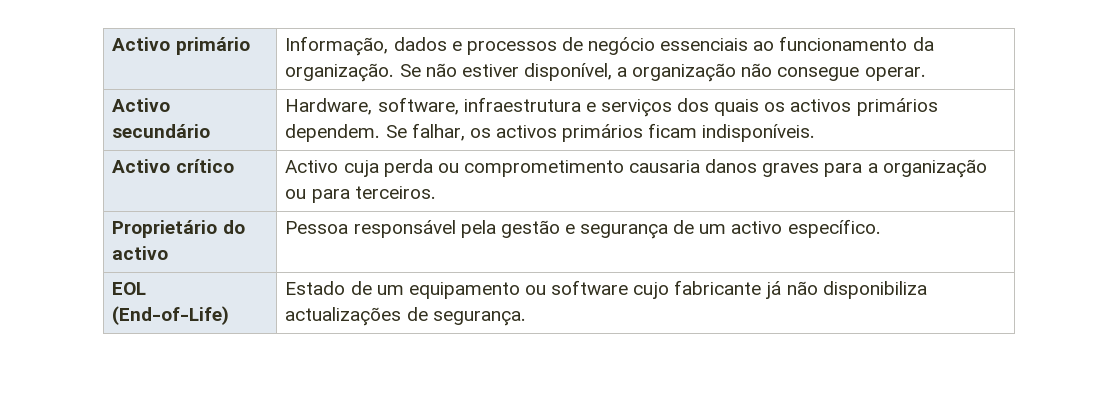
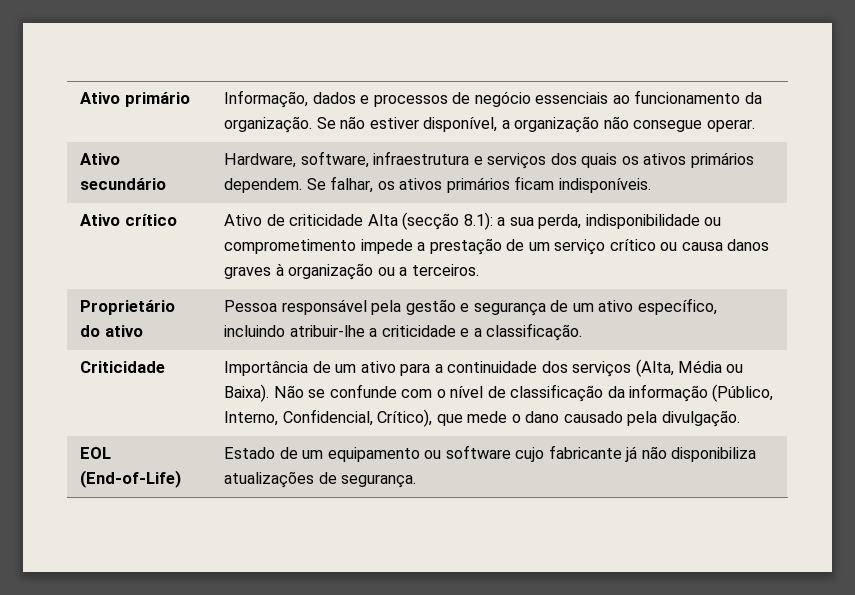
[112,37,171,51] Activo -> [80,92,121,104] Ativo
[112,98,171,112] Activo -> [80,153,121,165] Ativo
[790,99,852,112] activos -> [643,153,687,165] ativos
[495,125,557,138] activos -> [399,178,443,190] ativos
[112,159,171,173] Activo -> [80,214,121,226] Ativo
[285,159,878,177] Activo cuja perda ou comprometimento causaria danos graves para a -> [224,212,722,230] [224,238,770,255] [224,263,284,279] Ativo de criticidade Alta (secção 8.1): a sua perda, indisponibilidade ou comprometimento impede a prestação de um serviço crítico ou causa danos graves à
[311,189,350,203] para -> [399,267,408,276] a
[112,246,169,260] activo -> [104,325,143,337] ativo
[731,219,881,238] activo específico. -> [598,298,717,315] [224,323,583,341] [80,361,166,373] [224,359,744,377] [224,384,774,402] [224,409,740,427] ativo específico, incluindo atribuir-lhe a criticidade e a classificação. // Criticidade | Importância de um ativo para a continuidade dos serviços (Alta, Média ou Baixa). Não se confunde com o nível de classificação da informação (Público, Interno, Confidencial, Crítico), que mede o dano causado pela divulgação.
[285,307,402,326] actualizações -> [224,471,315,488] atualizações

